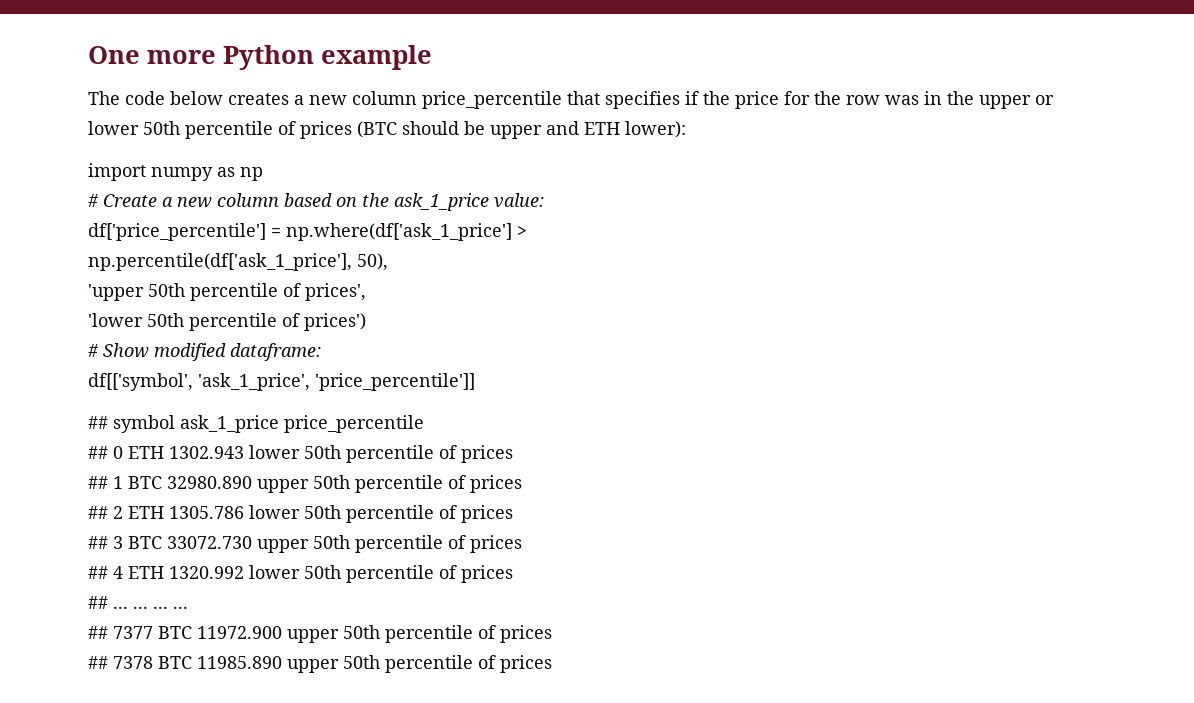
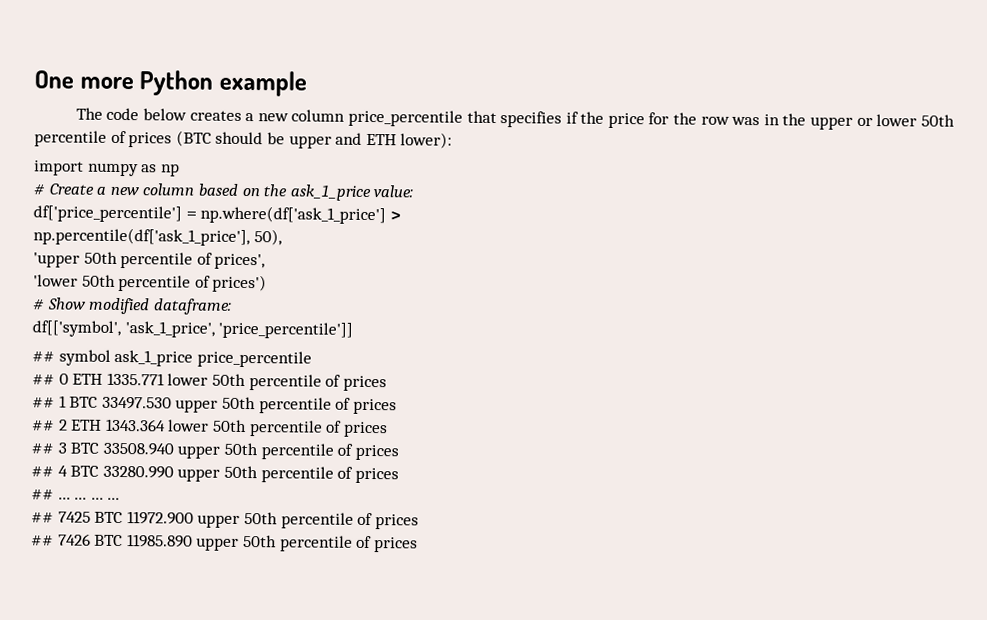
[169,446,244,459] 1302.943 -> [106,372,165,386] 1335.771
[167,476,252,489] 32980.890 -> [101,396,172,410] 33497.530
[169,506,244,519] 1305.786 -> [105,418,166,432] 1343.364
[167,536,252,549] 33072.730 -> [102,442,174,456] 33508.940
[128,565,300,579] ETH 1320.992 lower -> [70,465,221,482] BTC 33280.990 upper
[113,626,153,639] 7377 -> [57,511,91,523] 7425
[113,656,153,669] 7378 -> [57,533,91,546] 7426

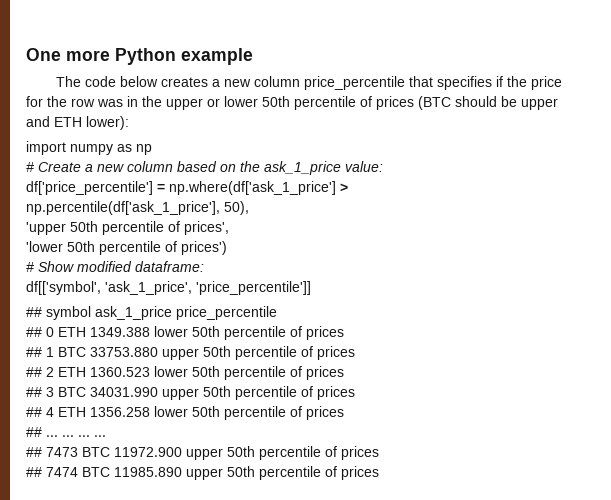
[106,372,165,386] 1335.771 -> [90,327,150,337] 1349.388
[101,396,172,410] 33497.530 -> [90,347,158,357] 33753.880
[105,418,166,432] 1343.364 -> [90,367,150,377] 1360.523
[102,442,174,456] 33508.940 -> [90,387,158,397] 34031.990
[70,465,221,482] BTC 33280.990 upper -> [58,406,188,417] ETH 1356.258 lower
[57,511,91,523] 7425 -> [46,447,78,457] 7473
[57,533,91,546] 7426 -> [46,467,78,477] 7474

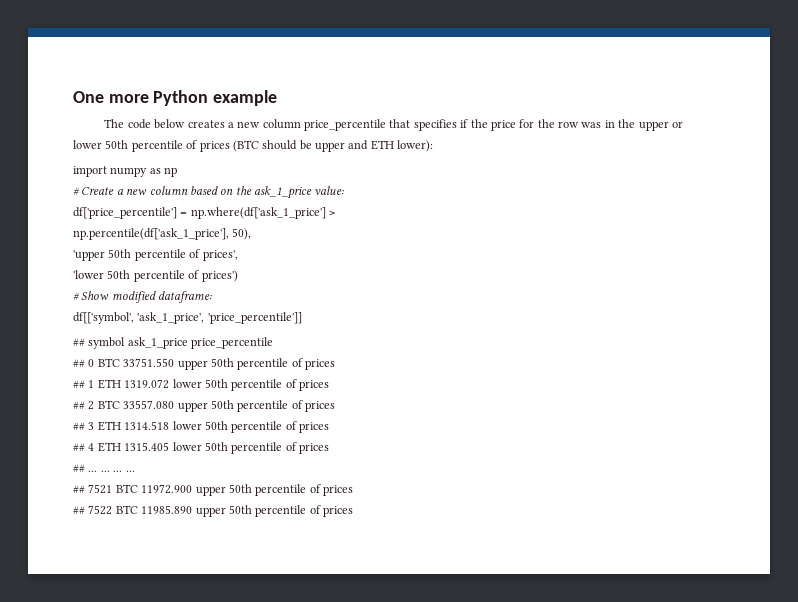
[58,326,344,340] [26,346,355,360] [26,366,344,380] [26,386,355,400] ETH 1349.388 lower 50th percentile of prices // ## 1 BTC 33753.880 upper 50th percentile of prices // ## 2 ETH 1360.523 lower 50th percentile of prices // ## 3 BTC 34031.990 upper 50th percentile of prices -> [97,358,335,370] [73,379,329,391] [73,400,335,412] [73,421,329,433] BTC 33751.550 upper 50th percentile of prices // ## 1 ETH 1319.072 lower 50th percentile of prices // ## 2 BTC 33557.080 upper 50th percentile of prices // ## 3 ETH 1314.518 lower 50th percentile of prices
[90,407,150,417] 1356.258 -> [124,442,170,451] 1315.405
[46,447,78,457] 7473 -> [88,484,113,494] 7521
[46,467,78,477] 7474 -> [88,505,113,515] 7522

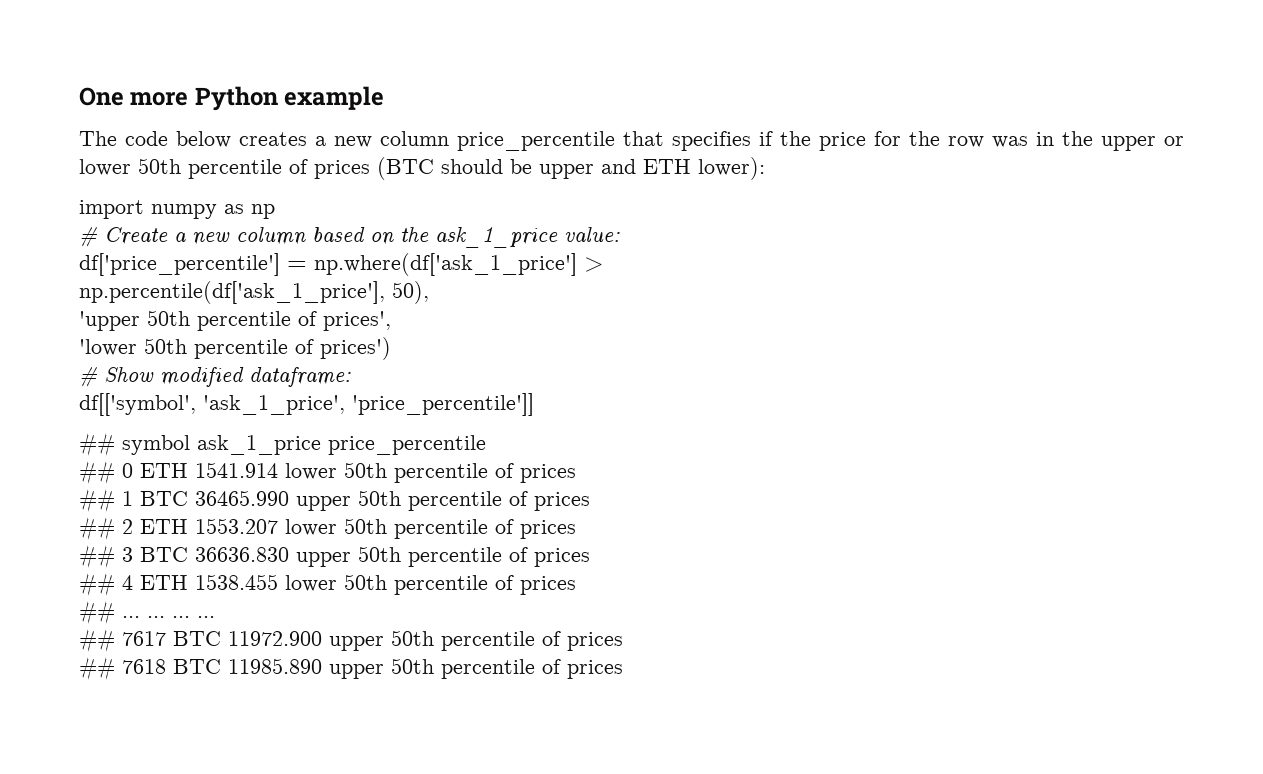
[97,358,335,370] [73,379,329,391] [73,400,335,412] [73,421,329,433] BTC 33751.550 upper 50th percentile of prices // ## 1 ETH 1319.072 lower 50th percentile of prices // ## 2 BTC 33557.080 upper 50th percentile of prices // ## 3 ETH 1314.518 lower 50th percentile of prices -> [140,462,576,483] [79,489,590,512] [79,517,576,540] [79,545,590,568] ETH 1541.914 lower 50th percentile of prices // ## 1 BTC 36465.990 upper 50th percentile of prices // ## 2 ETH 1553.207 lower 50th percentile of prices // ## 3 BTC 36636.830 upper 50th percentile of prices
[124,442,170,451] 1315.405 -> [195,574,278,590] 1538.455
[88,484,113,494] 7521 -> [122,631,166,646] 7617
[88,505,113,515] 7522 -> [122,659,166,674] 7618

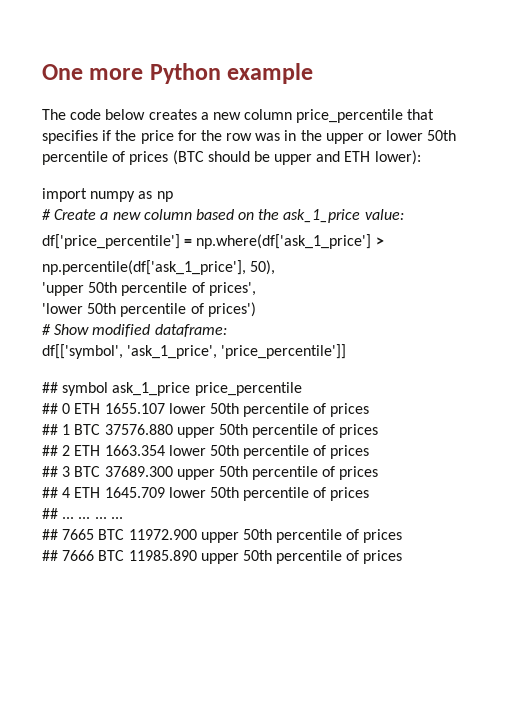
[195,462,278,478] 1541.914 -> [104,403,165,414] 1655.107
[195,490,289,506] 36465.990 -> [104,424,173,435] 37576.880
[195,518,278,534] 1553.207 -> [104,445,165,456] 1663.354
[195,547,289,562] 36636.830 -> [104,466,173,477] 37689.300
[195,574,278,590] 1538.455 -> [104,487,165,498] 1645.709
[122,631,166,646] 7617 -> [62,529,95,540] 7665
[122,659,166,674] 7618 -> [62,550,95,561] 7666

